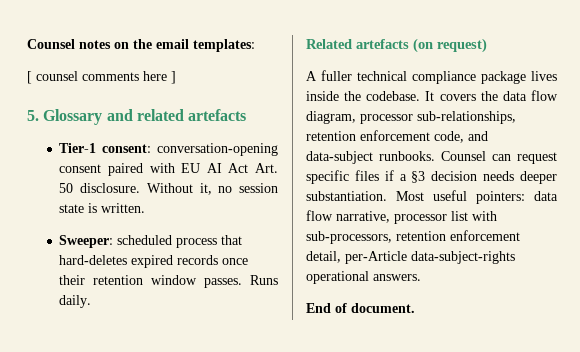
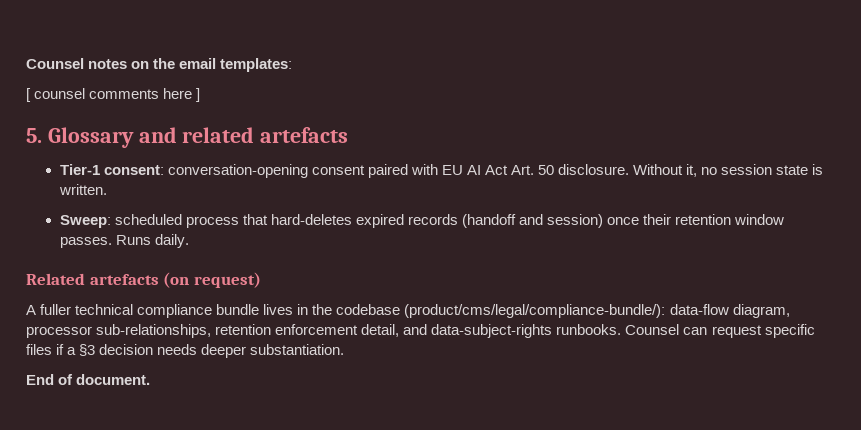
[59,235,114,248] Sweeper: -> [59,215,111,228] Sweep:
(219, 260) none -> [461,214,603,228] (handoff and session)
[481,71,557,84] [306,90,558,101] package lives inside the codebase. It covers the data flow -> [216,304,729,318] bundle lives in the codebase (product/cms/legal/compliance-bundle/): data-flow
[434,131,488,143] [306,151,373,164] code, and data-subject -> [361,324,553,338] detail, and data-subject-rights
[396,190,558,204] [306,210,497,224] [306,230,520,244] [306,251,515,264] [306,271,421,284] Most useful pointers: data flow narrative, processor list with sub-processors, retention enforcement detail, per-Article data-subject-rights operational answers. -> (345, 349) none

